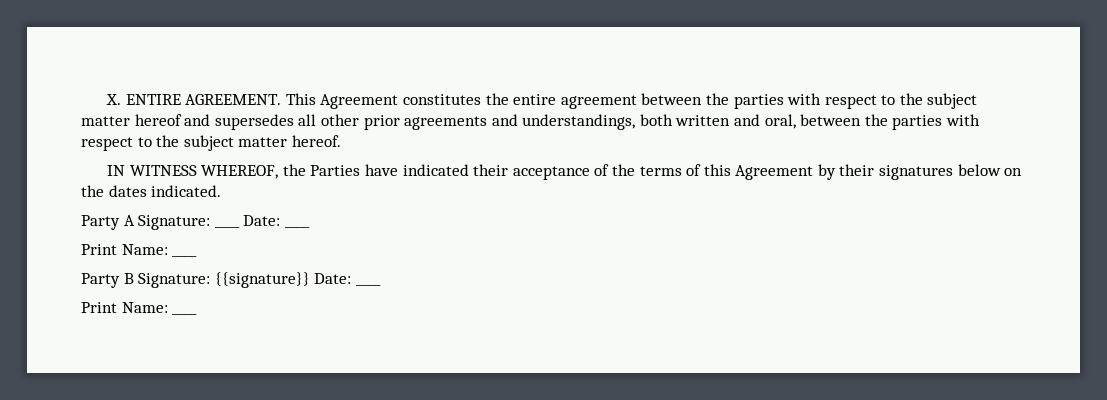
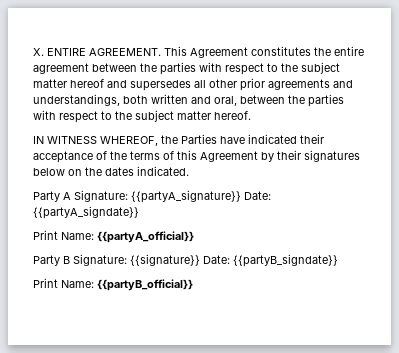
[214,226,240,228] [243,215,281,226] [284,226,310,228] [81,244,168,255] [172,255,198,257] ____ Date: ____ // Print Name: ____ -> [131,190,271,203] [33,206,139,219] [33,230,194,243] {{partyA_signature}} Date: {{partyA_signdate}} // Print Name: {{partyA_official}}
[355,284,381,286] [81,302,168,313] [172,313,198,315] ____ // Print Name: ____ -> [233,254,338,267] [33,278,193,291] {{partyB_signdate}} // Print Name: {{partyB_official}}

